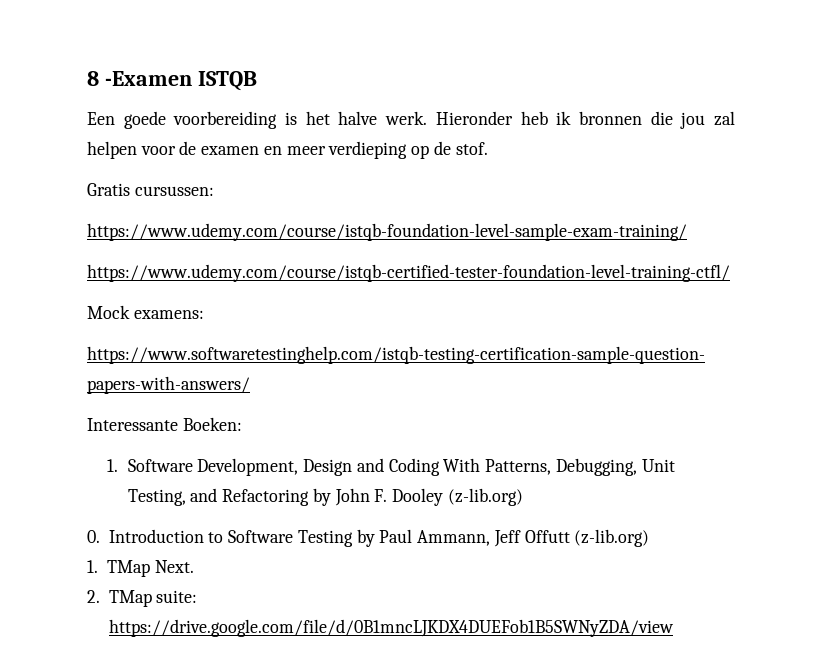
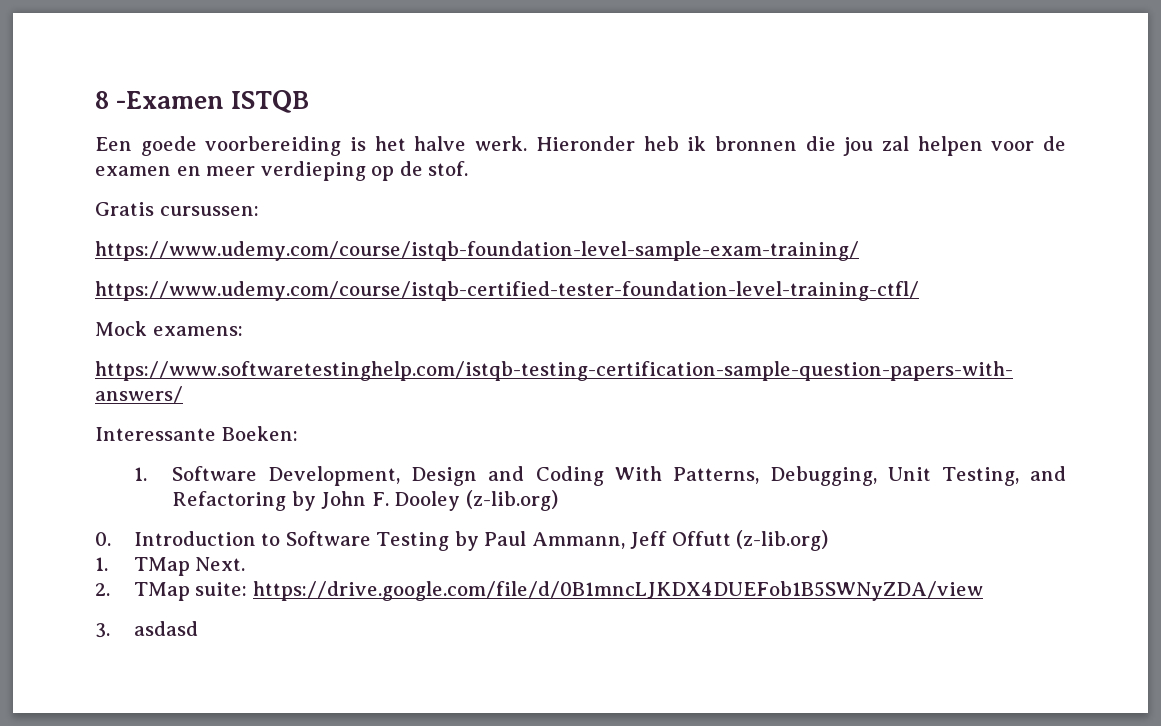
(674, 628) none -> [95,621,198,638] // 3. asdasd

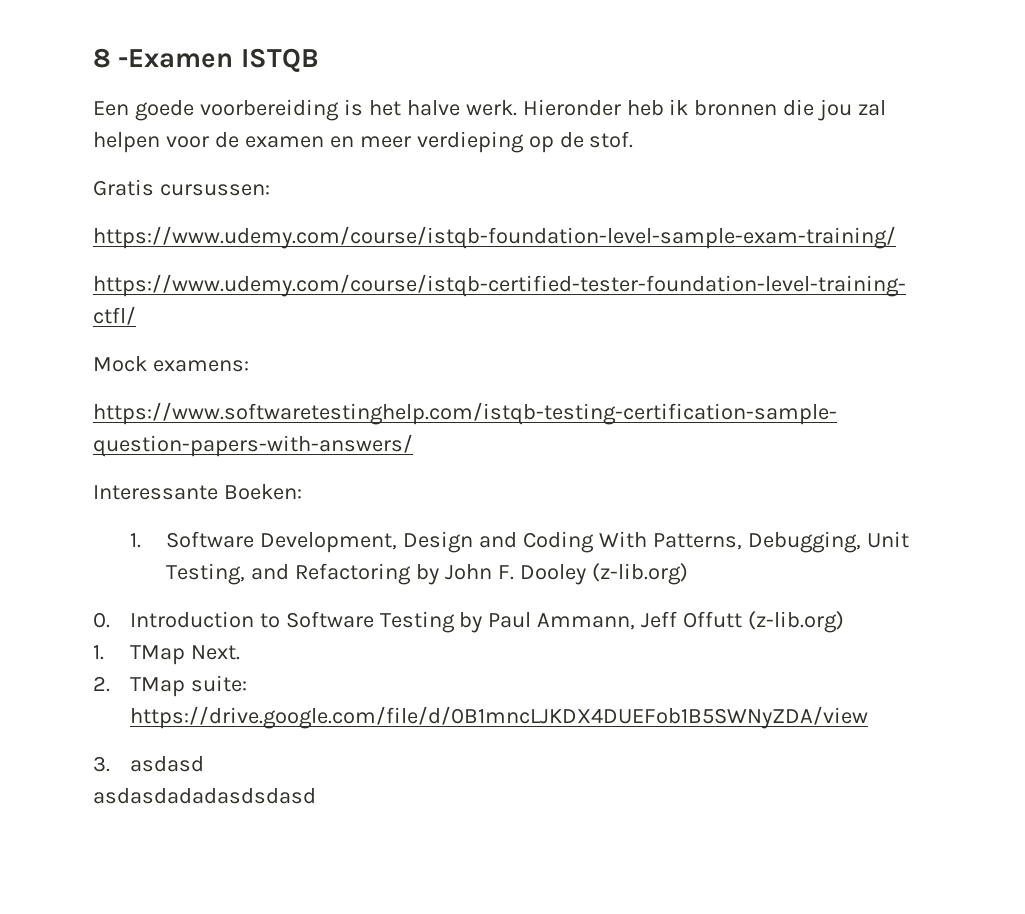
(198, 628) none -> [93,788,316,804] // asdasdadadasdsdasd

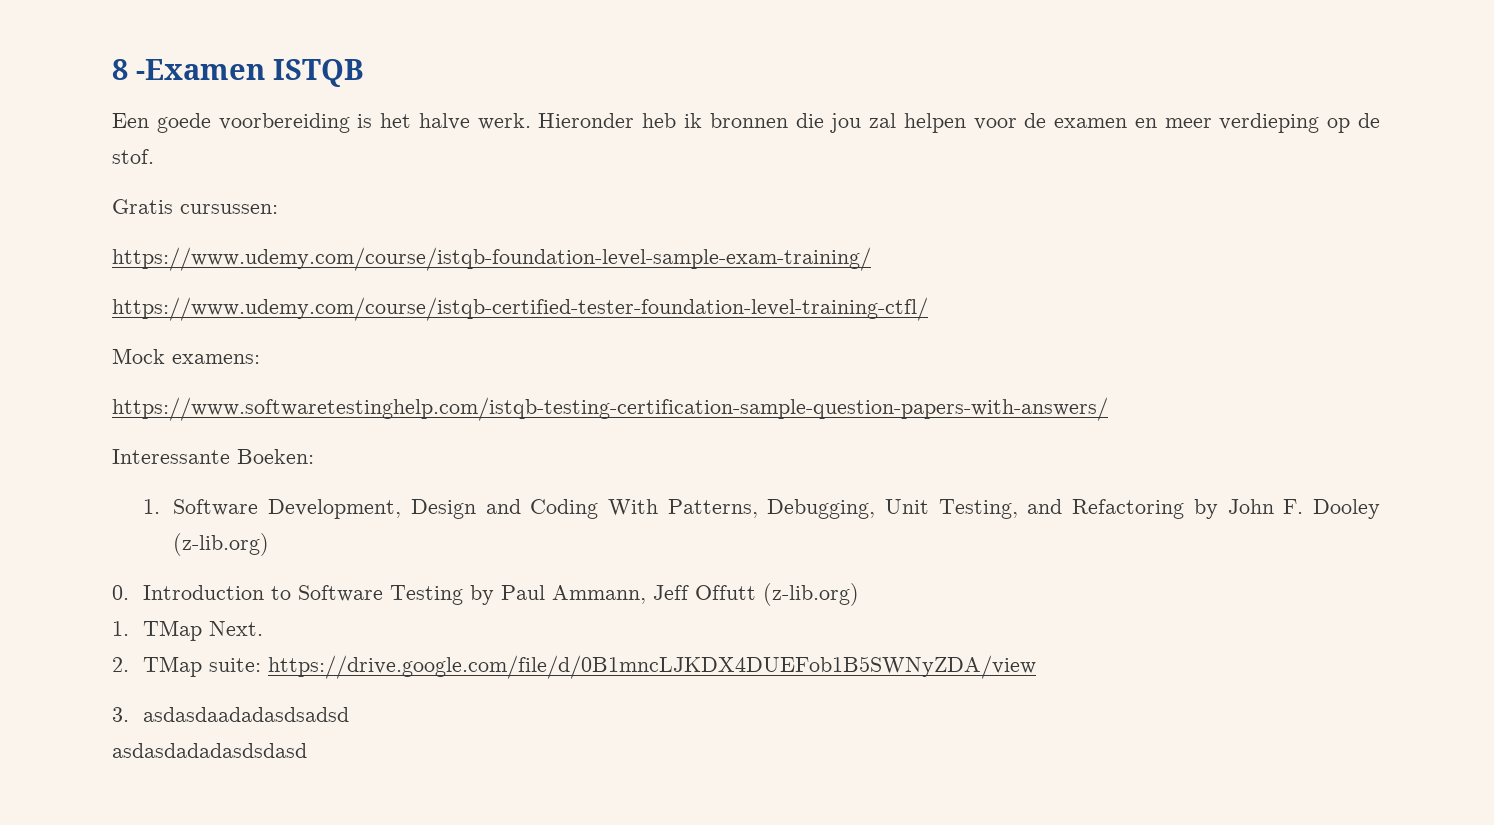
[129,756,204,772] asdasd -> [142,707,349,722] asdasdaadadasdsadsd

